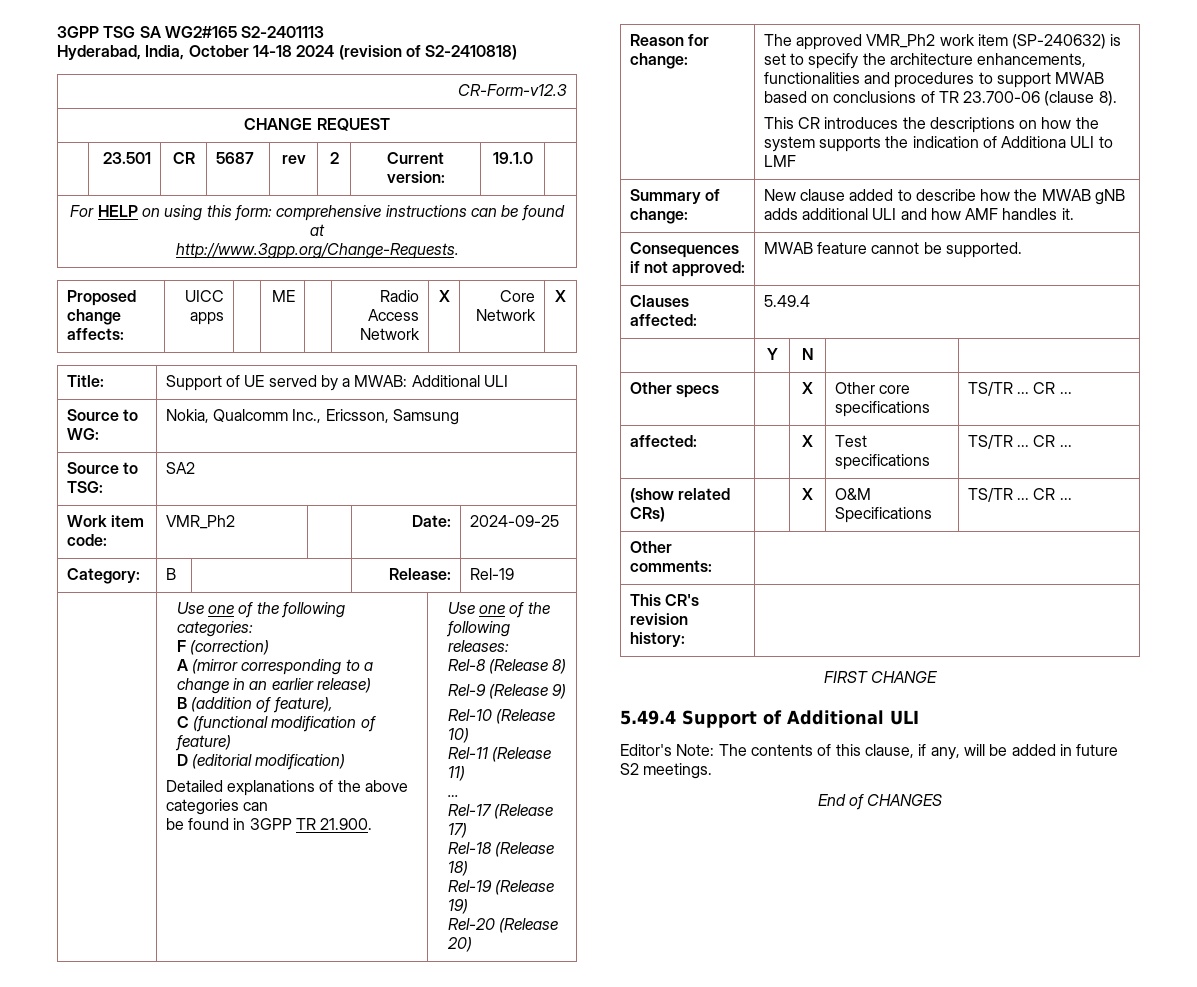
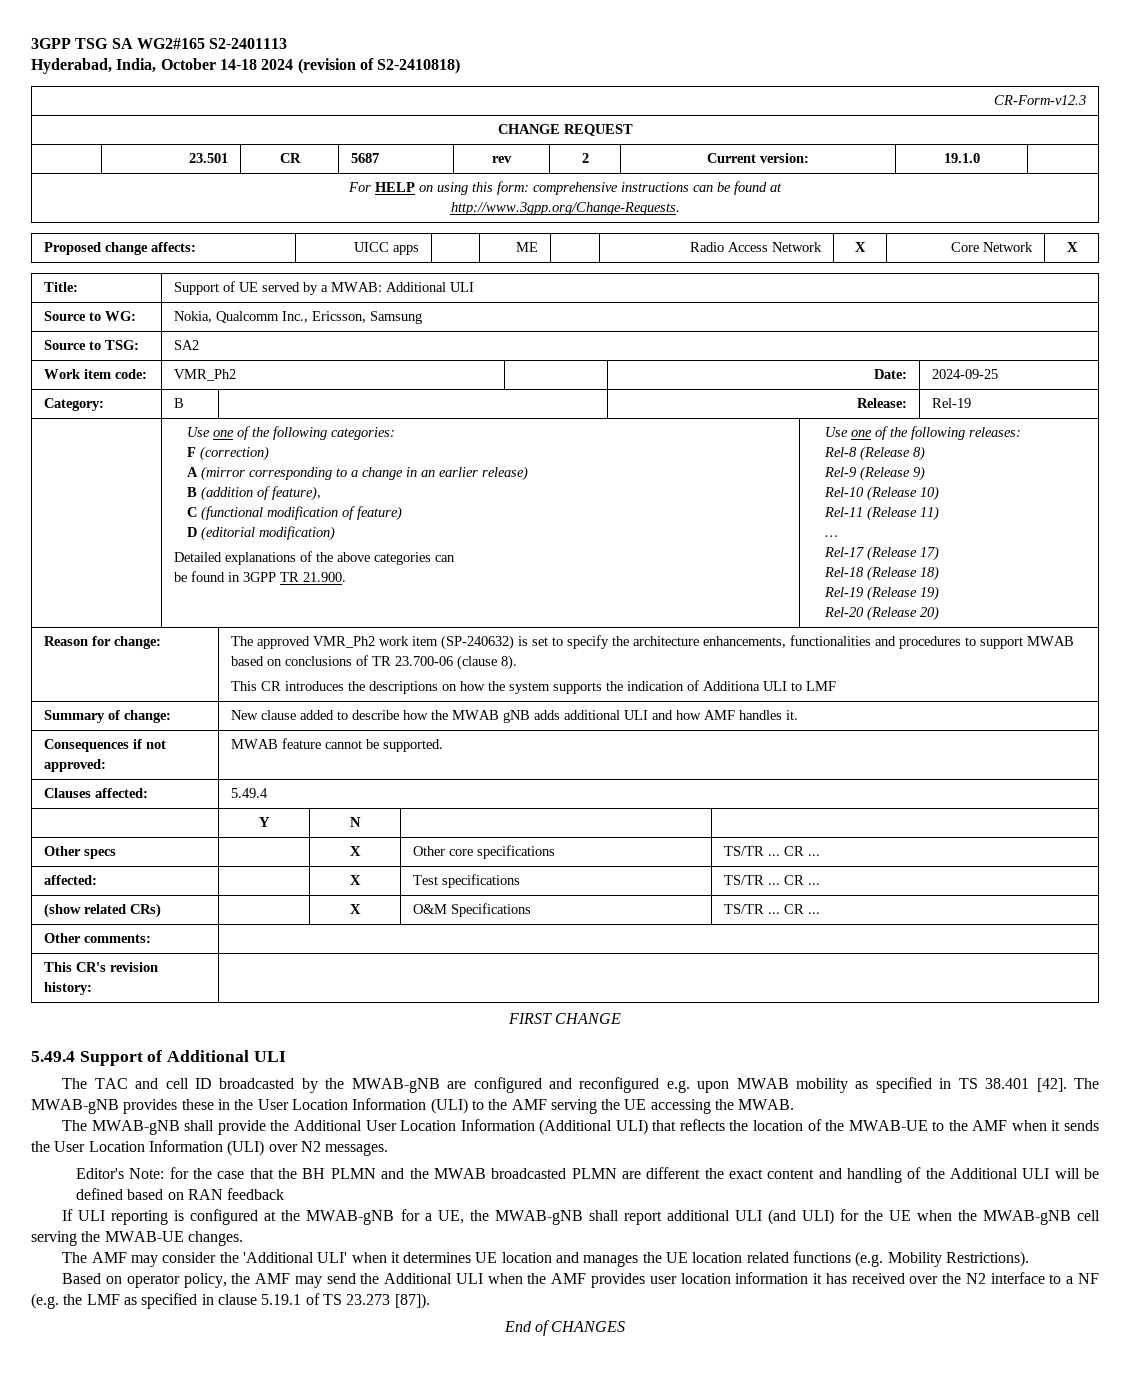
[620,744,1119,760] [620,763,713,779] Editor's Note: The contents of this clause, if any, will be added in future S2 meetings. -> [62,1077,1099,1093] [31,1098,795,1114] [62,1119,1100,1135] [31,1140,389,1156] [76,1167,1099,1183] [76,1188,285,1200] [62,1209,1101,1225] [31,1231,243,1246] [62,1251,1029,1267] [62,1272,1099,1288] [31,1293,430,1309] The TAC and cell ID broadcasted by the MWAB-gNB are configured and reconfigured e.g. upon MWAB mobility as specified in TS 38.401 [42]. The MWAB-gNB provides these in the User Location Information (ULI) to the AMF serving the UE accessing the MWAB. // The MWAB-gNB shall provide the Additional User Location Information (Additional ULI) that reflects the location of the MWAB-UE to the AMF when it sends the User Location Information (ULI) over N2 messages. // Editor's Note: for the case that the BH PLMN and the MWAB broadcasted PLMN are different the exact content and handling of the Additional ULI will be defined based on RAN feedback // If ULI reporting is configured at the MWAB-gNB for a UE, the MWAB-gNB shall report additional ULI (and ULI) for the UE when the MWAB-gNB cell serving the MWAB-UE changes. // The AMF may consider the 'Additional ULI' when it determines UE location and manages the UE location related functions (e.g. Mobility Restrictions). // Based on operator policy, the AMF may send the Additional ULI when the AMF provides user location information it has received over the N2 interface to a NF (e.g. the LMF as specified in clause 5.19.1 of TS 23.273 [87]).

